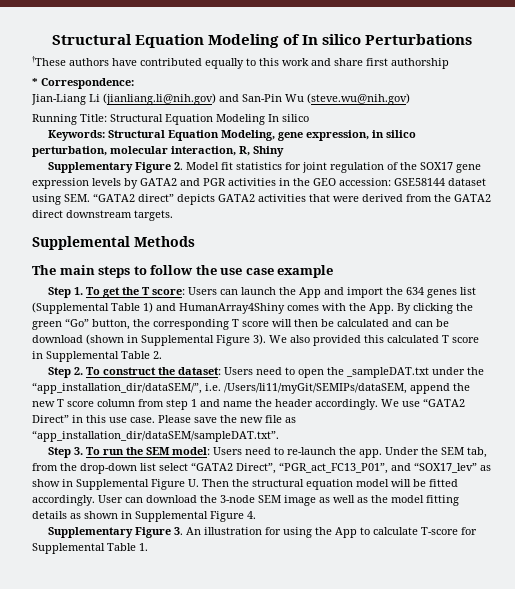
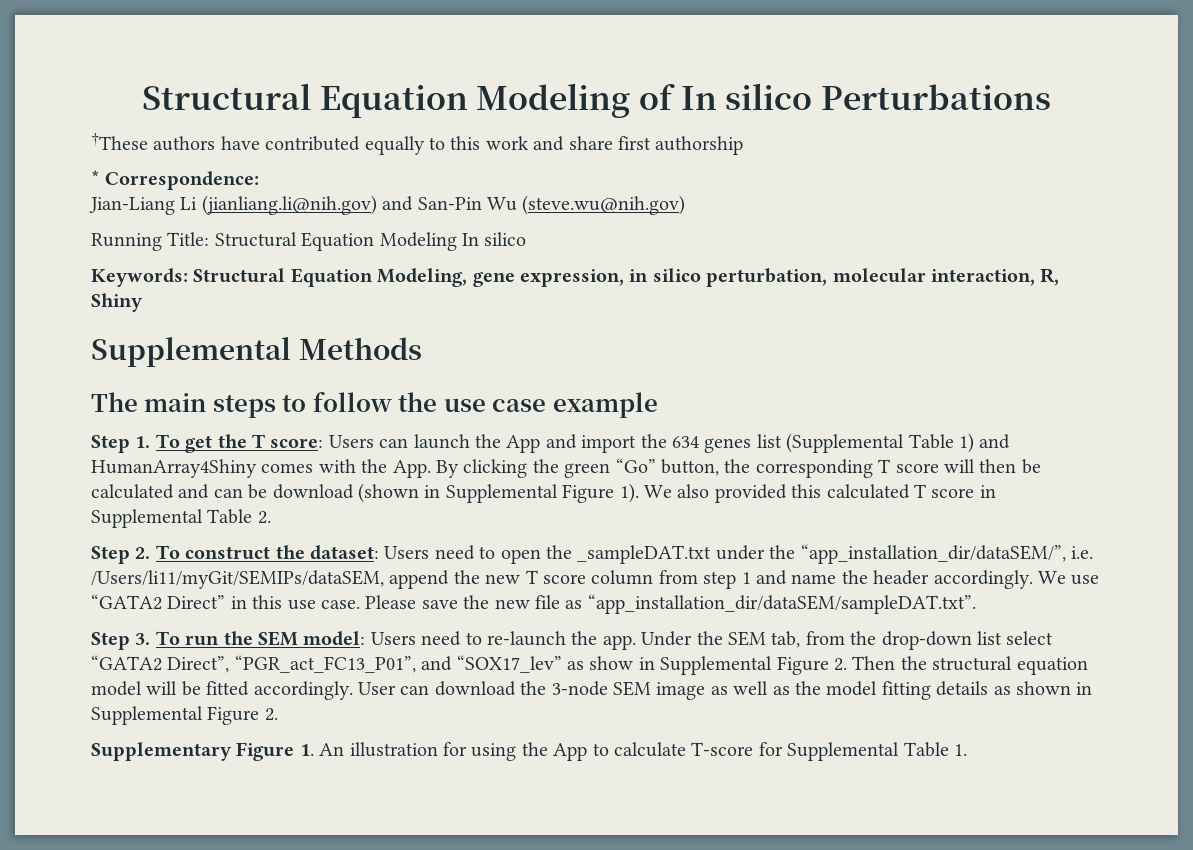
[47,162,481,173] [32,178,486,189] [32,193,491,205] [32,210,173,221] // Supplementary Figure 2. Model fit statistics for joint regulation of the SOX17 gene expression levels by GATA2 and PGR activities in the GEO accession: GSE58144 dataset using SEM. “GATA2 direct” depicts GATA2 activities that were derived from the GATA2 direct downstream targets. -> (143, 302) none
[253,334,266,345] 3). -> [619,483,639,503] 1).
[188,479,199,487] U. -> [833,658,847,671] 2.
[247,511,256,519] [47,527,183,538] 4. // Supplementary Figure 3. -> [264,708,278,721] [91,742,314,761] 2. // Supplementary Figure 1.

